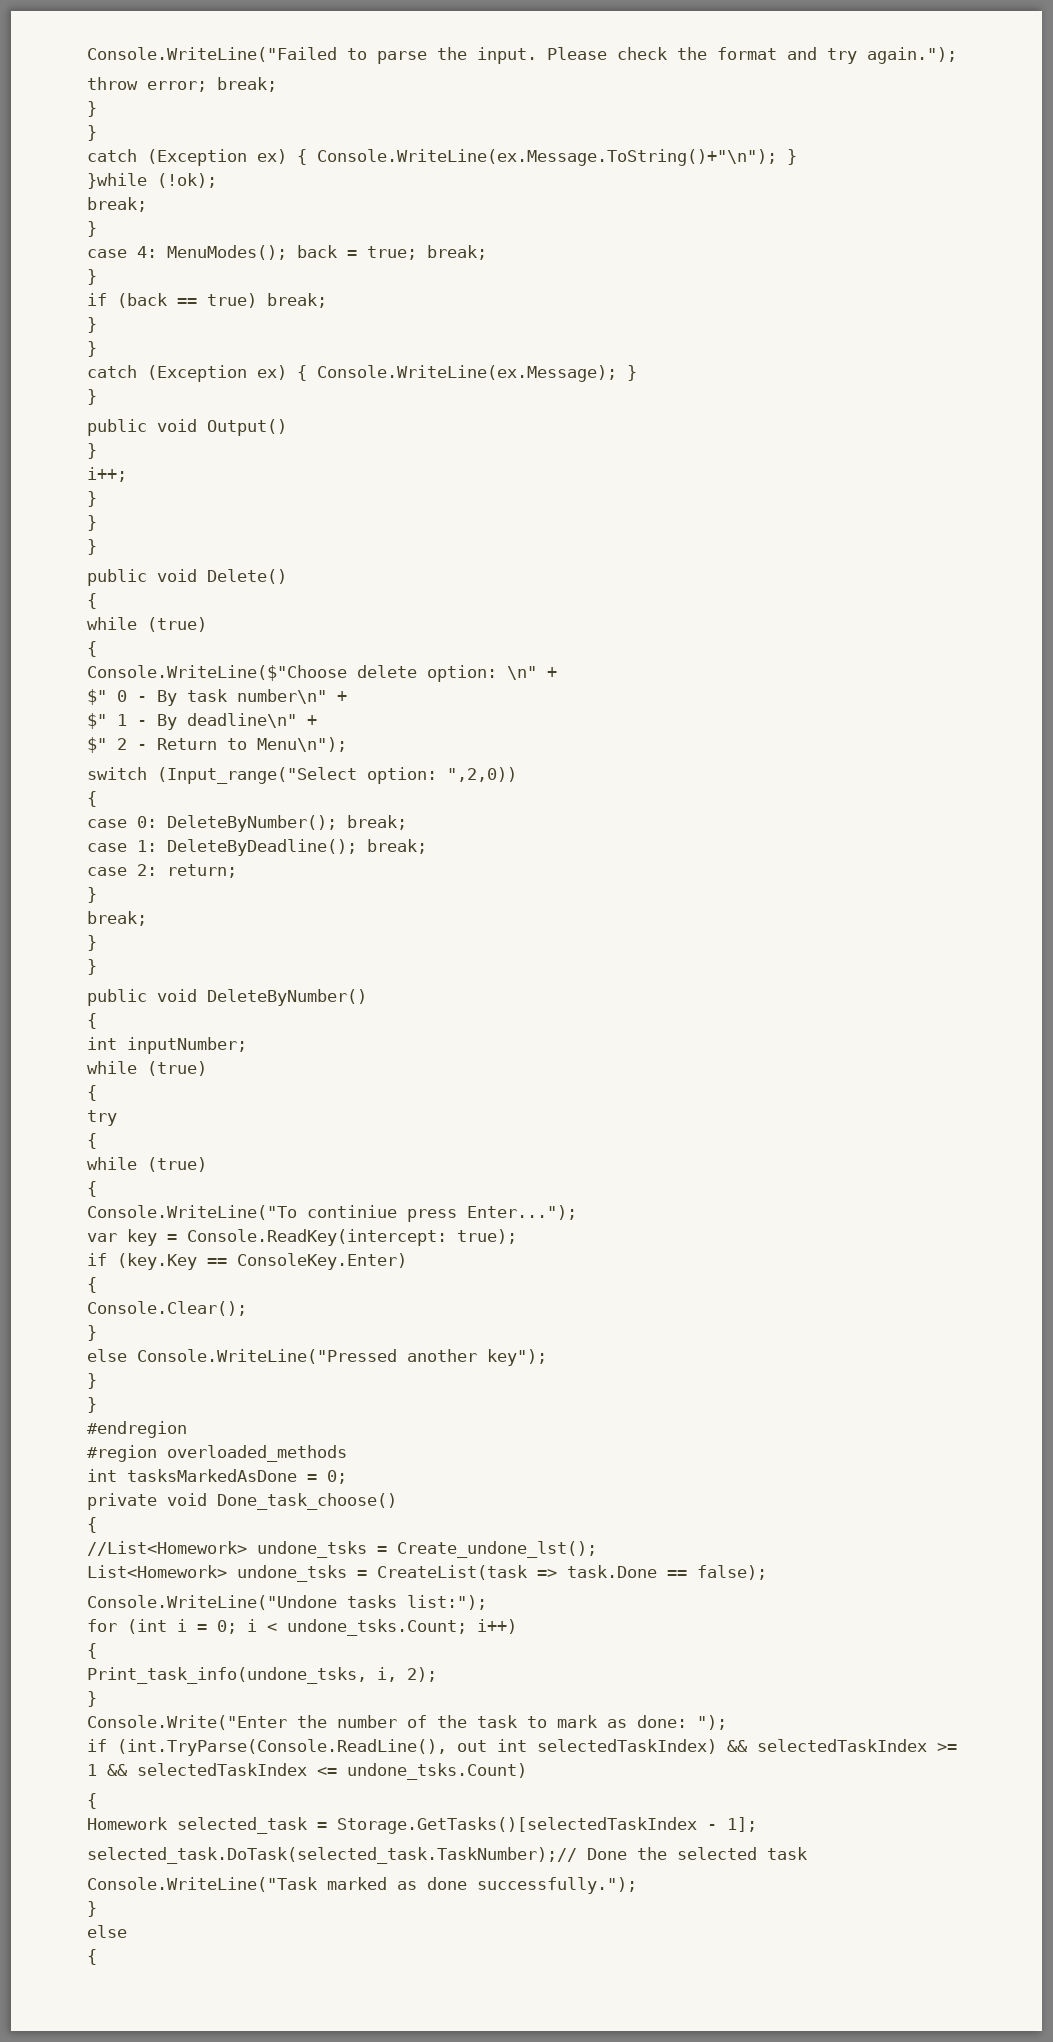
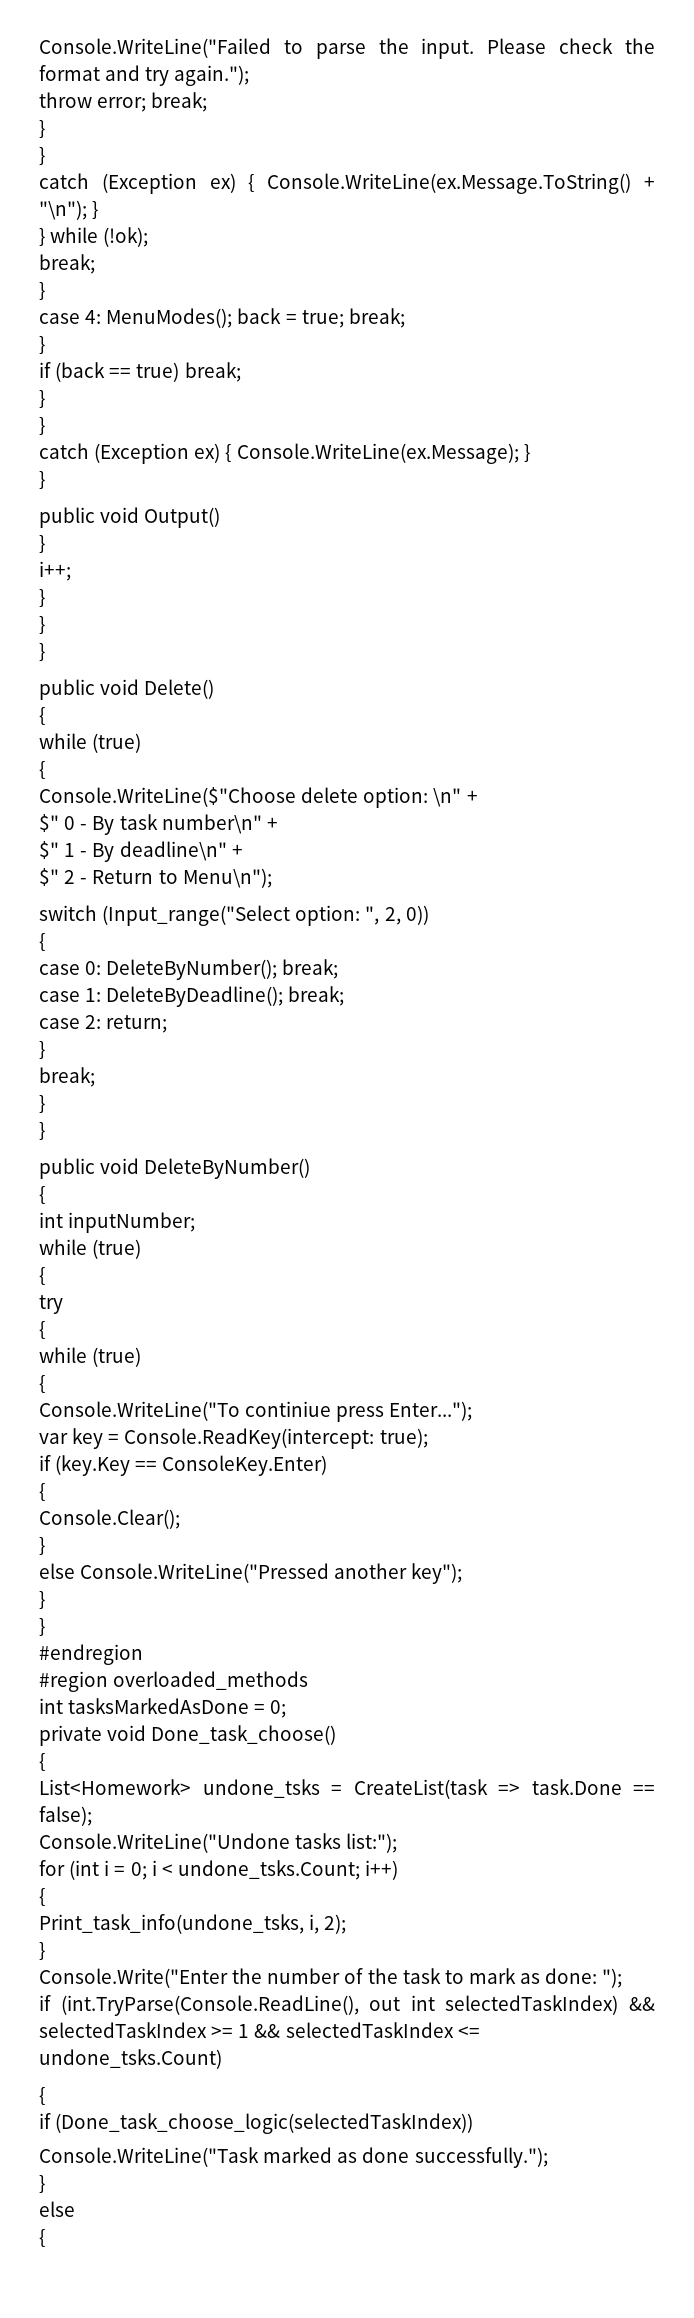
[317,149,797,166] [87,173,147,189] Console.WriteLine(ex.Message.ToString()+"\n"); } // }while -> [267,173,655,194] [39,200,99,220] [39,227,99,246] Console.WriteLine(ex.Message.ToString() + "\n"); } // } while
[447,767,517,782] ",2,0)) -> [365,905,429,925] ", 2, 0))
[87,1541,597,1558] // //List<Homework> undone_tsks = Create_undone_lst(); -> (45, 1762) none
[87,1817,757,1834] [87,1847,807,1864] Homework selected_task = Storage.GetTasks()[selectedTaskIndex - 1]; // selected_task.DoTask(selected_task.TaskNumber);// Done the selected task -> [39,2113,474,2134] if (Done_task_choose_logic(selectedTaskIndex))

